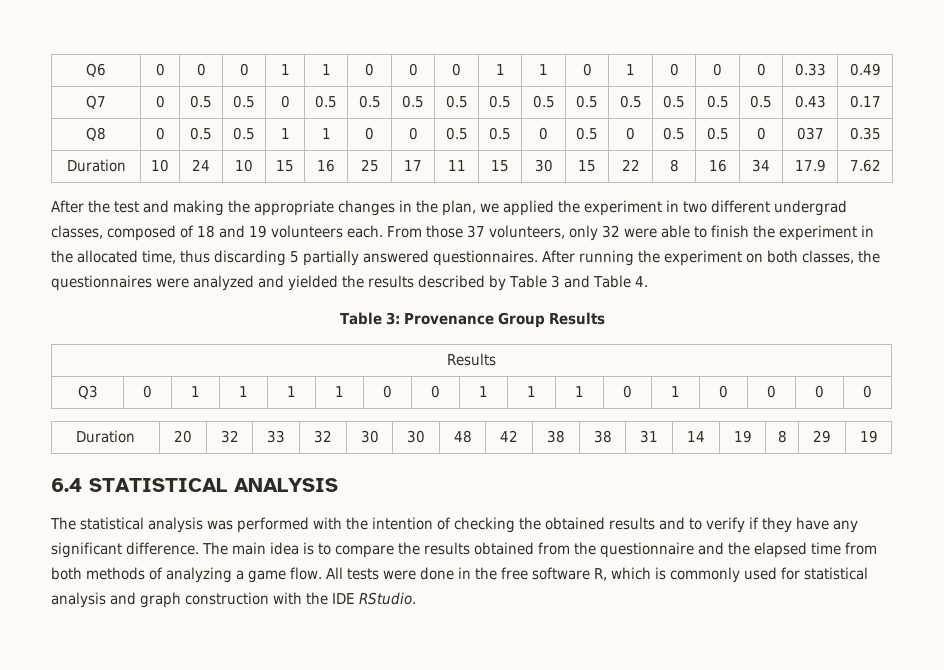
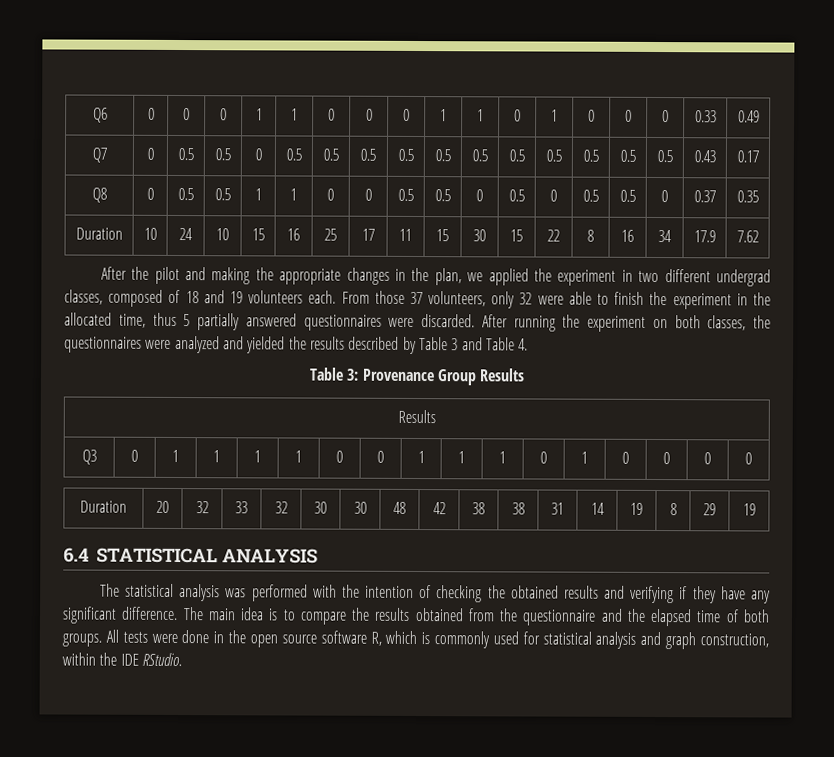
[796,127,824,140] 037 -> [693,190,716,203] 0.37
[114,201,139,213] test -> [154,266,180,285] pilot
[214,250,286,266] discarding -> (177, 319) none
[433,250,538,266] questionnaires. -> [303,314,475,331] questionnaires were discarded.
[689,517,745,533] to verify -> [630,585,675,604] verifying
[845,542,877,555] [51,567,322,583] from both methods of analyzing a game flow. -> [725,609,771,623] [62,633,102,647] of both groups.
[500,567,528,580] free -> [249,634,317,648] open source
[185,592,302,605] construction with -> [700,633,770,648] [62,652,96,666] construction, within

